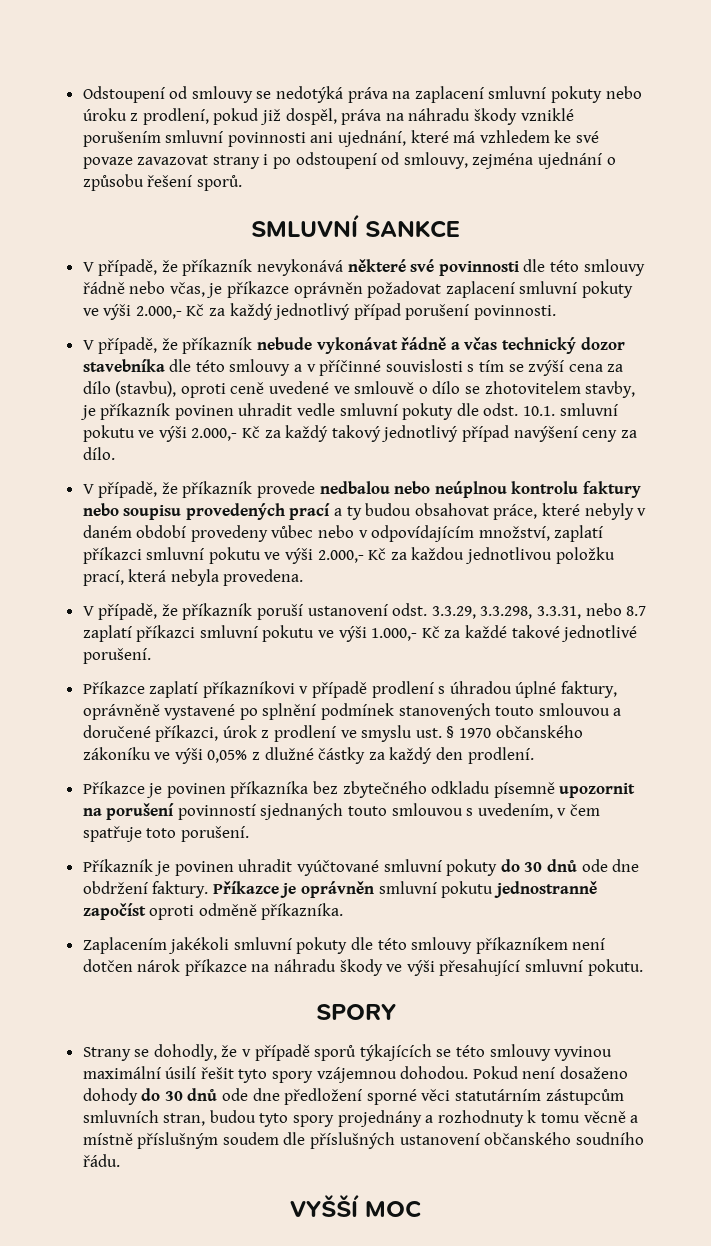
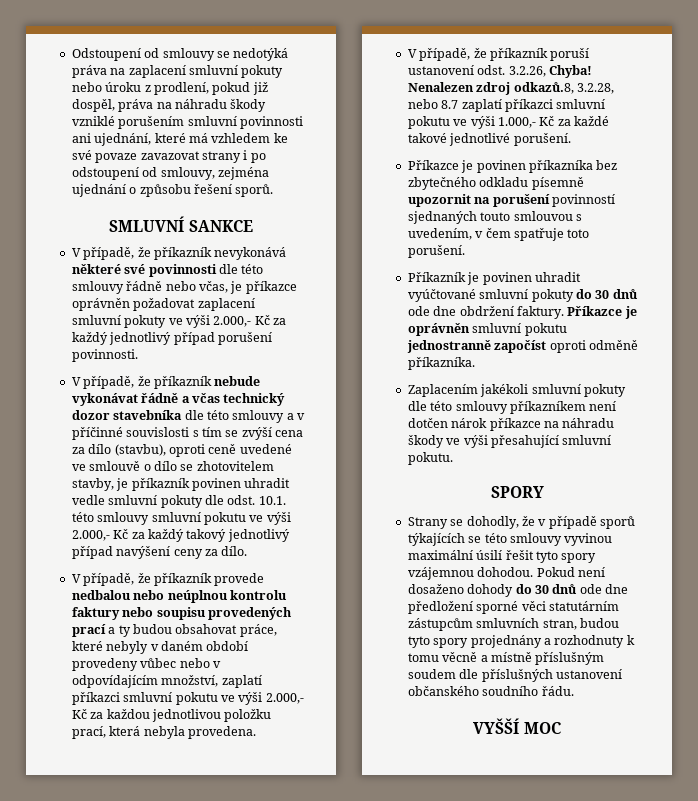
(556, 411) none -> [71,512,150,525] této smlouvy
[431,606,582,619] 3.3.29, 3.3.298, 3.3.31, -> [508,65,592,78] [407,82,614,95] 3.2.26, Chyba! Nenalezen zdroj odkazů.8, 3.2.28,
[82,681,618,698] [82,703,622,720] [82,725,583,742] [82,747,534,764] // Příkazce zaplatí příkazníkovi v případě prodlení s úhradou úplné faktury, oprávněně vystavené po splnění podmínek stanovených touto smlouvou a doručené příkazci, úrok z prodlení ve smyslu ust. § 1970 občanského zákoníku ve výši 0,05% z dlužné částky za každý den prodlení. -> (571, 139) none

